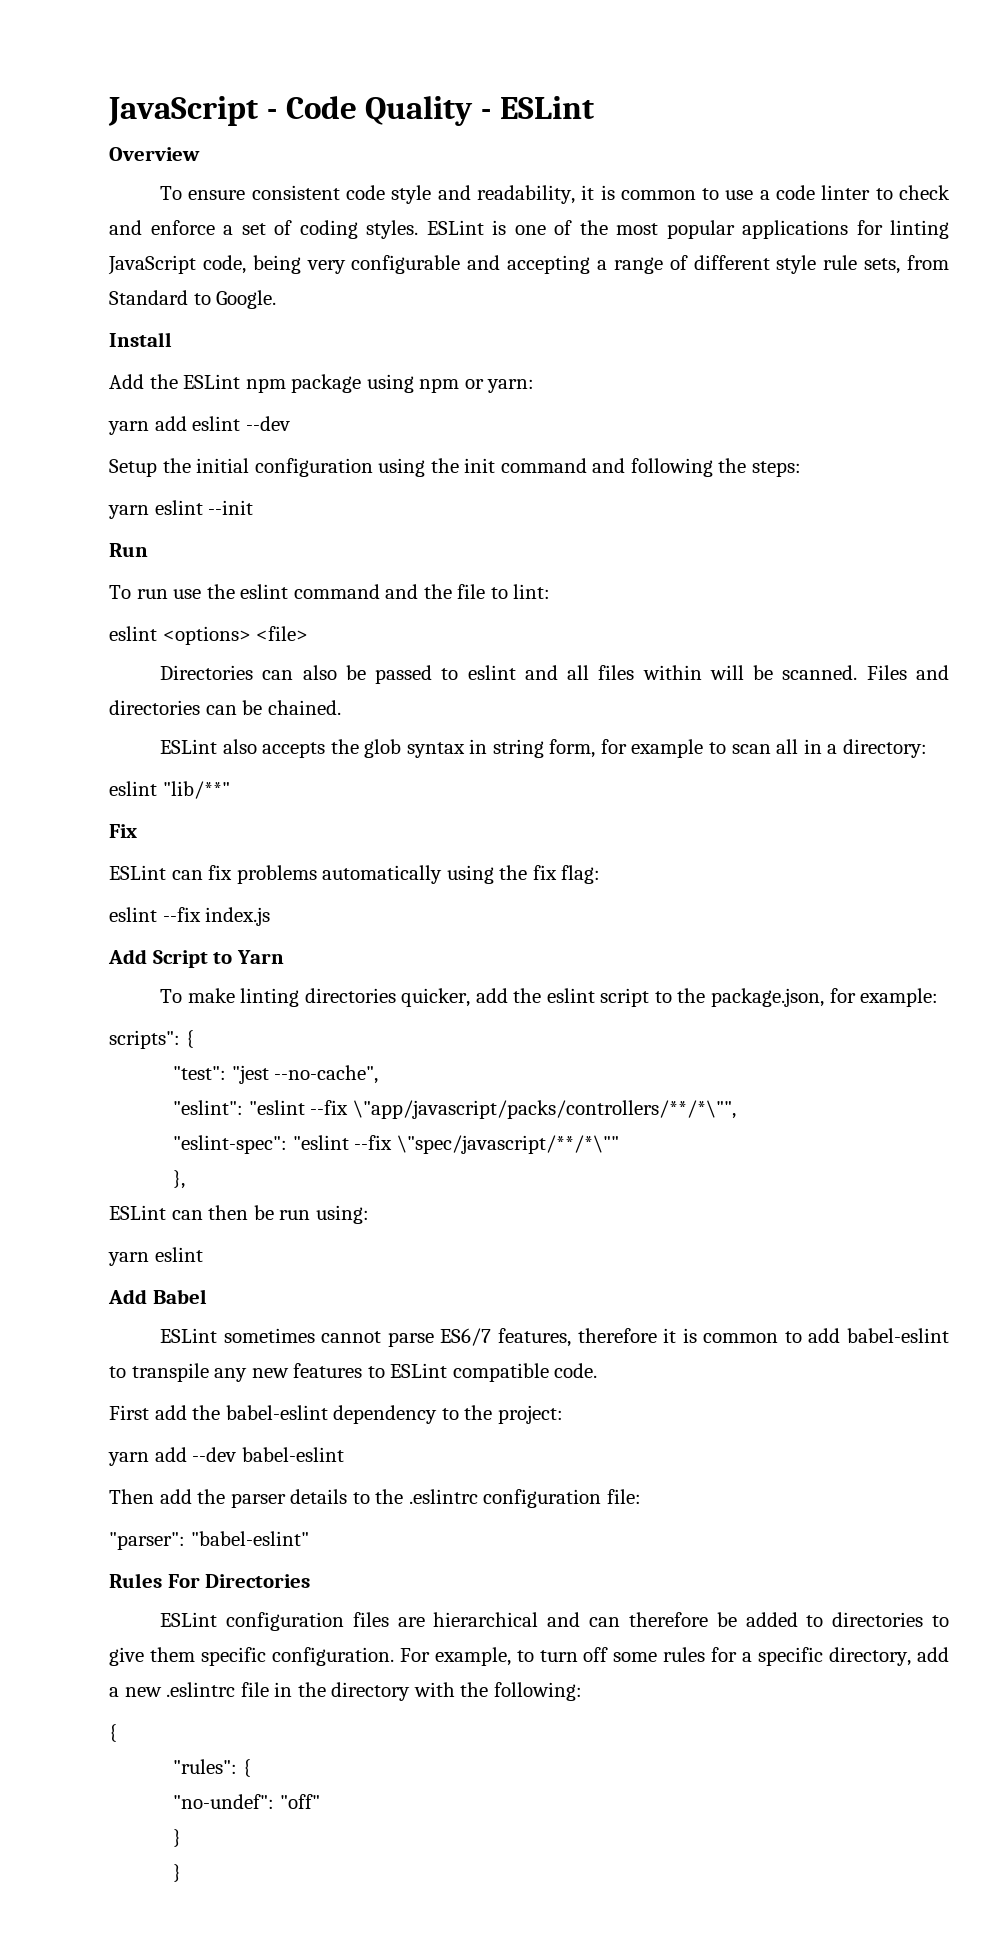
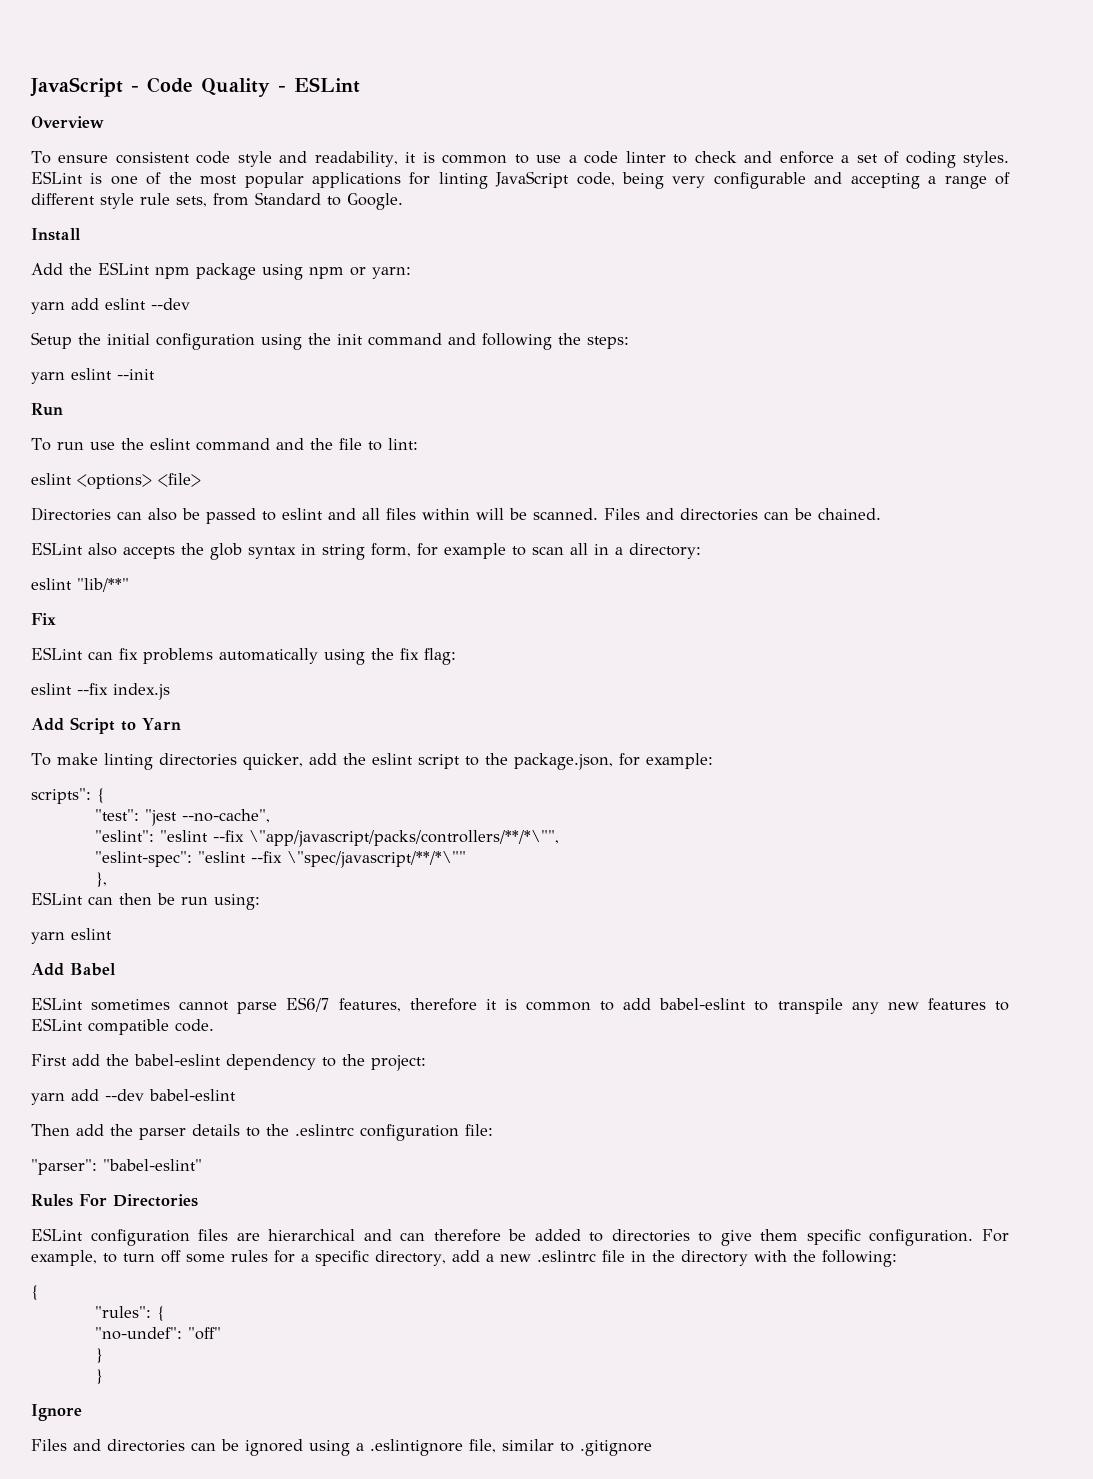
(182, 1873) none -> [31,1404,82,1421] [31,1439,652,1456] // Ignore // Files and directories can be ignored using a .eslintignore file, similar to .gitignore

